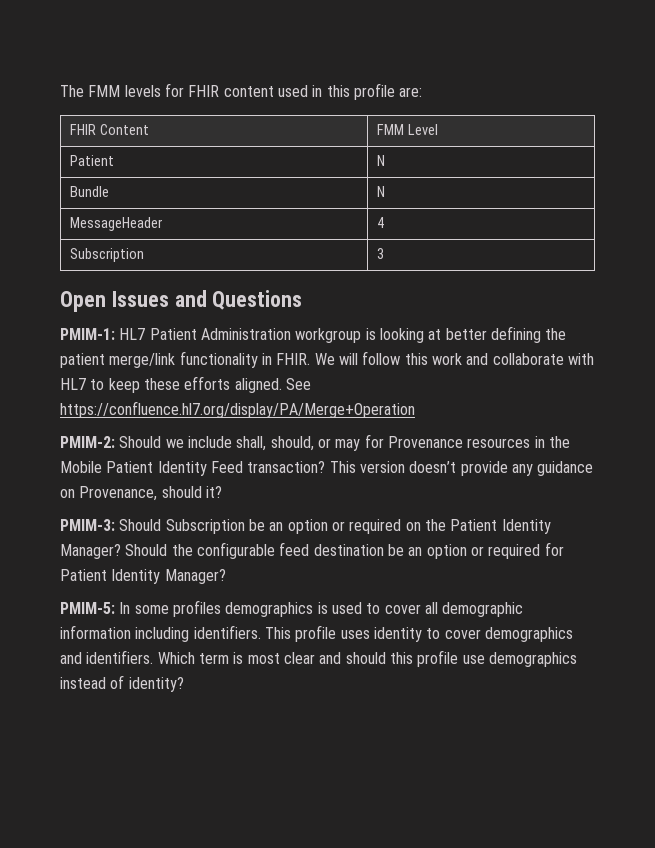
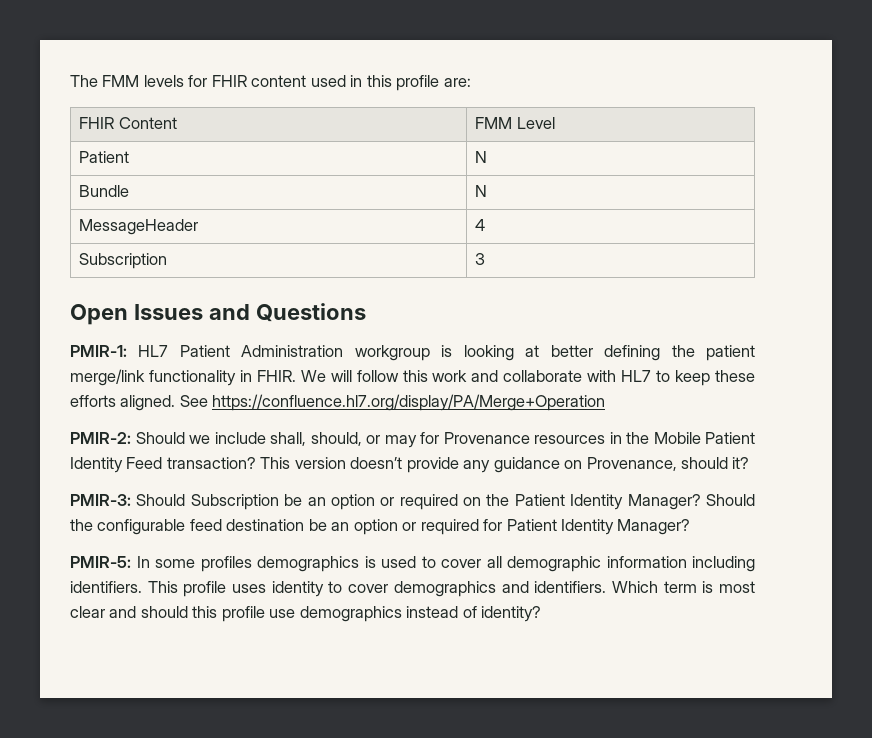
[60,328,115,340] PMIM-1: -> [70,345,127,357] PMIR-1:
[60,436,115,448] PMIM-2: -> [70,432,131,444] PMIR-2:
[60,519,115,531] PMIM-3: -> [70,494,131,506] PMIR-3:
[60,602,115,614] PMIM-5: -> [70,556,131,568] PMIR-5:

